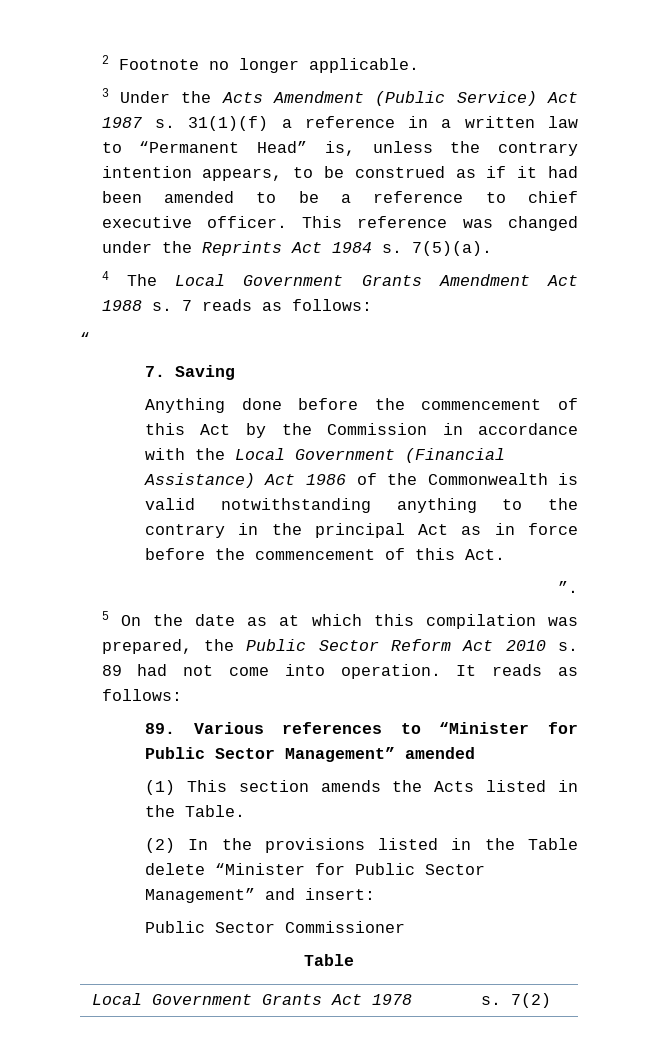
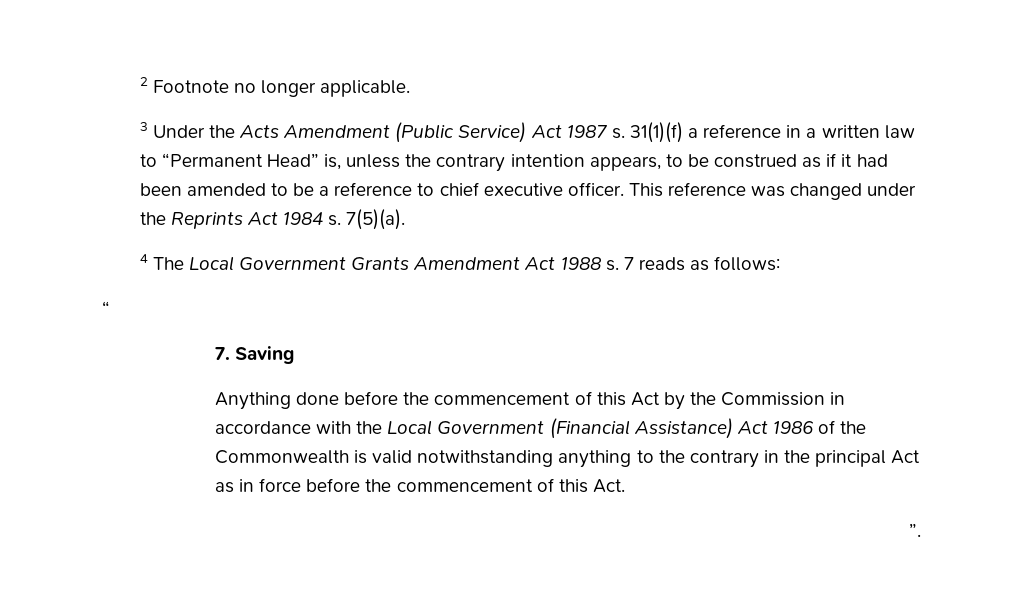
[101,611,578,629] [101,639,578,654] [101,664,578,679] [101,689,182,701] [144,722,578,734] [144,747,475,762] [144,780,578,795] [144,805,245,817] [144,838,578,853] [144,863,485,875] [144,888,375,903] [144,921,405,933] [304,954,354,966] [91,993,412,1005] [480,993,551,1008] // 5 On the date as at which this compilation was prepared, the Public Sector Reform Act 2010 s. 89 had not come into operation. It reads as follows: // 89. Various references to “Minister for Public Sector Management” amended // (1) This section amends the Acts listed in the Table. // (2) In the provisions listed in the Table delete “Minister for Public Sector Management” and insert: // Public Sector Commissioner // Table // Local Government Grants Act 1978 | s. 7(2) -> (921, 530) none

